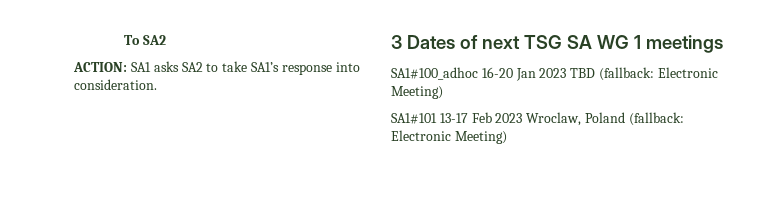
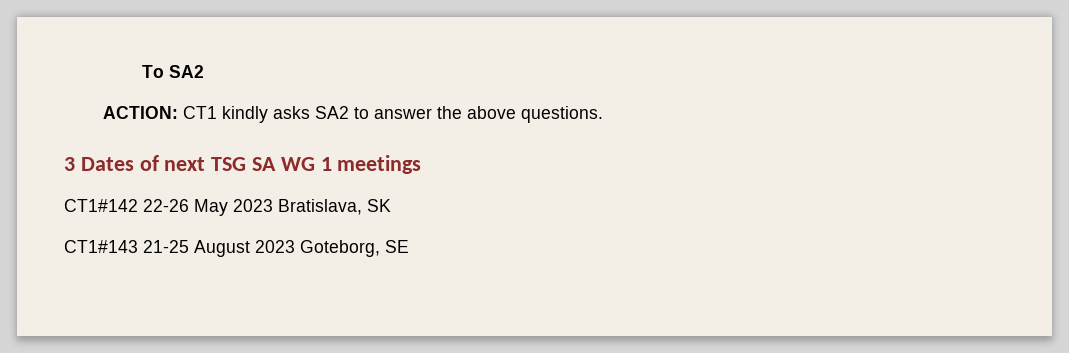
[131,62,152,72] SA1 -> [182,106,268,123] CT1 kindly
[222,61,360,75] [74,79,158,90] take SA1’s response into consideration. -> [373,106,603,123] answer the above questions.
[391,67,718,81] [391,86,443,99] [391,112,684,126] [391,130,507,144] SA1#100_adhoc 16-20 Jan 2023 TBD (fallback: Electronic Meeting) // SA1#101 13-17 Feb 2023 Wroclaw, Poland (fallback: Electronic Meeting) -> [64,199,391,216] [64,240,409,257] CT1#142 22-26 May 2023 Bratislava, SK // CT1#143 21-25 August 2023 Goteborg, SE

